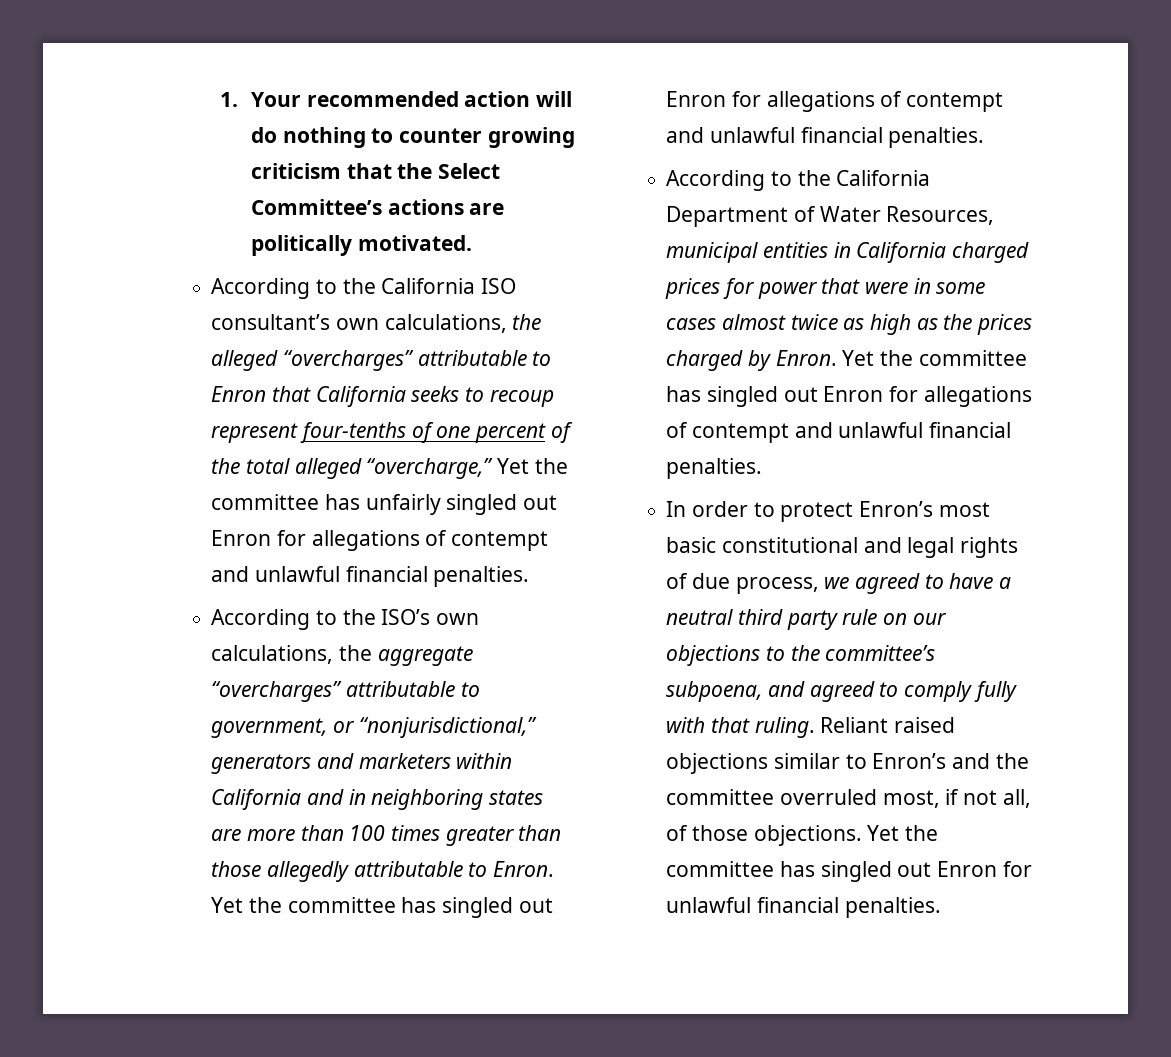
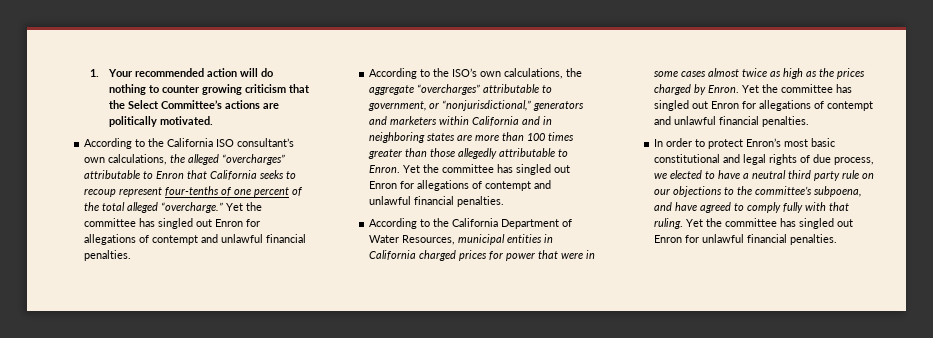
[366,458,568,479] [211,494,441,515] “overcharge,” Yet the committee has unfairly -> [160,202,262,213] [83,218,155,227] “overcharge.” Yet the committee has
[855,573,921,594] agreed -> [669,170,702,179] elected
(806, 689) none -> [674,202,697,211] have
[820,717,956,733] [666,753,1029,774] [666,789,1031,808] [666,825,862,846] Reliant raised objections similar to Enron’s and the committee overruled most, if not all, of those objections. -> (683, 223) none

